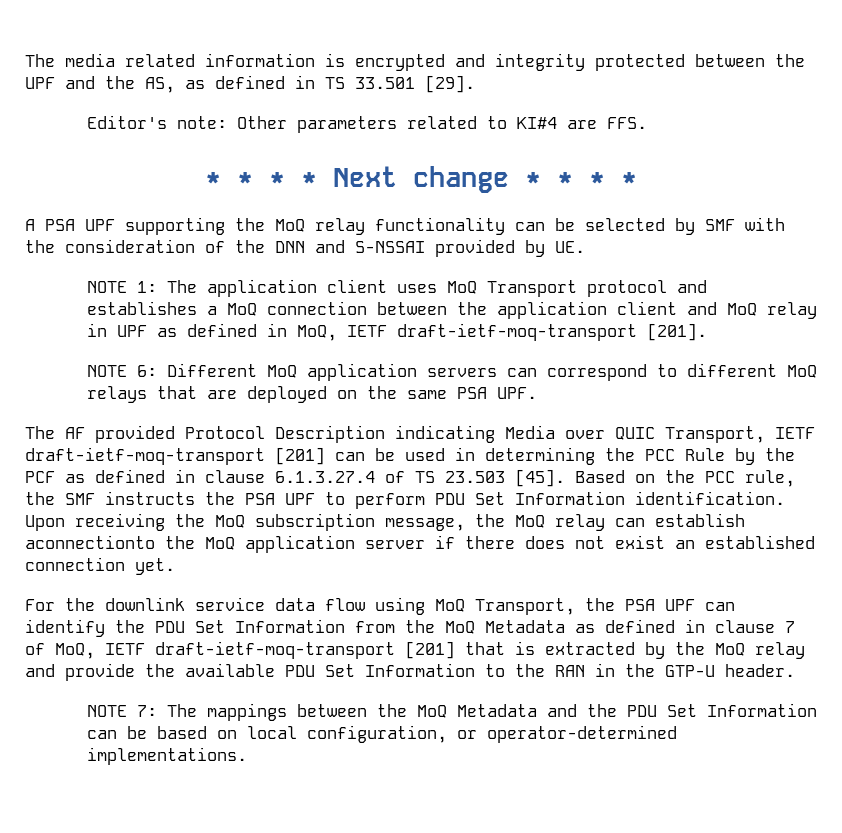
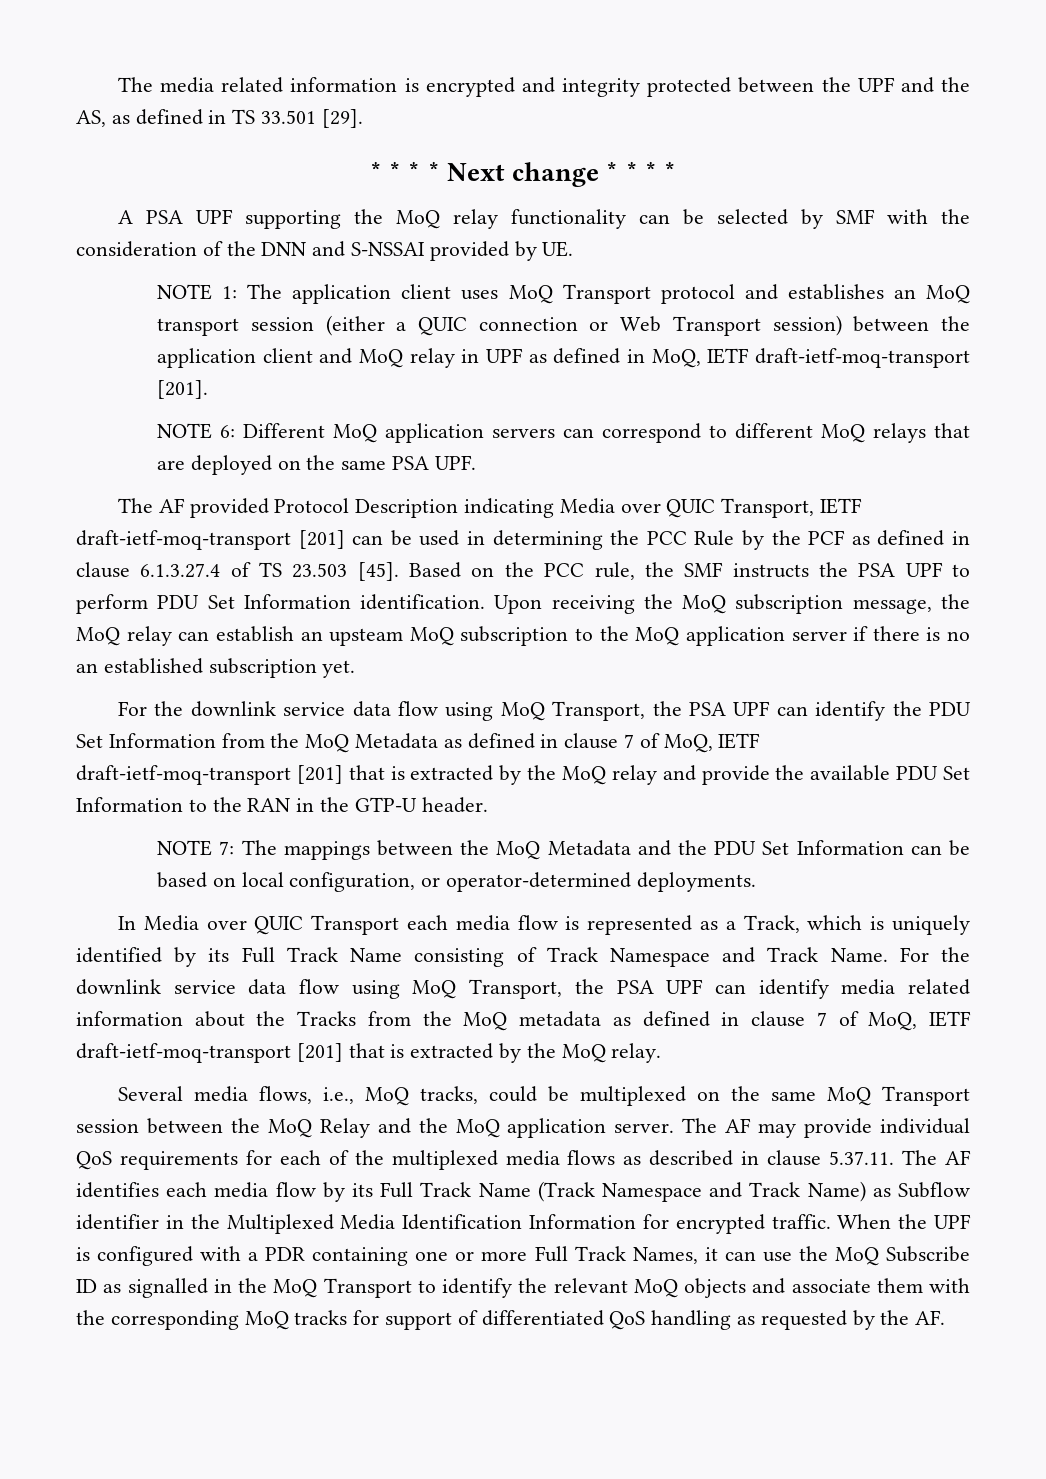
[86,115,647,133] // Editor's note: Other parameters related to KI#4 are FFS. -> (363, 118) none
[206,301,367,316] a MoQ connection -> [893,285,970,304] [157,315,842,336] an MoQ transport session (either a QUIC connection or Web Transport session)
[25,535,155,549] aconnectionto -> [300,626,593,646] an upsteam MoQ subscription to
[525,535,665,549] does not exist -> [926,627,970,641] is no
[25,557,125,571] connection -> [208,658,317,678] subscription
[86,747,247,765] implementations. -> [636,872,756,892] [118,915,970,935] [76,947,970,967] [76,979,971,999] [76,1011,972,1031] [76,1043,662,1063] [118,1086,970,1106] [76,1118,971,1138] [76,1150,971,1170] [76,1181,971,1202] [76,1214,972,1234] [76,1246,970,1266] [76,1278,970,1298] [76,1310,946,1330] deployments. // In Media over QUIC Transport each media flow is represented as a Track, which is uniquely identified by its Full Track Name consisting of Track Namespace and Track Name. For the downlink service data flow using MoQ Transport, the PSA UPF can identify media related information about the Tracks from the MoQ metadata as defined in clause 7 of MoQ, IETF draft-ietf-moq-transport [201] that is extracted by the MoQ relay. // Several media flows, i.e., MoQ tracks, could be multiplexed on the same MoQ Transport session between the MoQ Relay and the MoQ application server. The AF may provide individual QoS requirements for each of the multiplexed media flows as described in clause 5.37.11. The AF identifies each media flow by its Full Track Name (Track Namespace and Track Name) as Subflow identifier in the Multiplexed Media Identification Information for encrypted traffic. When the UPF is configured with a PDR containing one or more Full Track Names, it can use the MoQ Subscribe ID as signalled in the MoQ Transport to identify the relevant MoQ objects and associate them with the corresponding MoQ tracks for support of differentiated QoS handling as requested by the AF.

